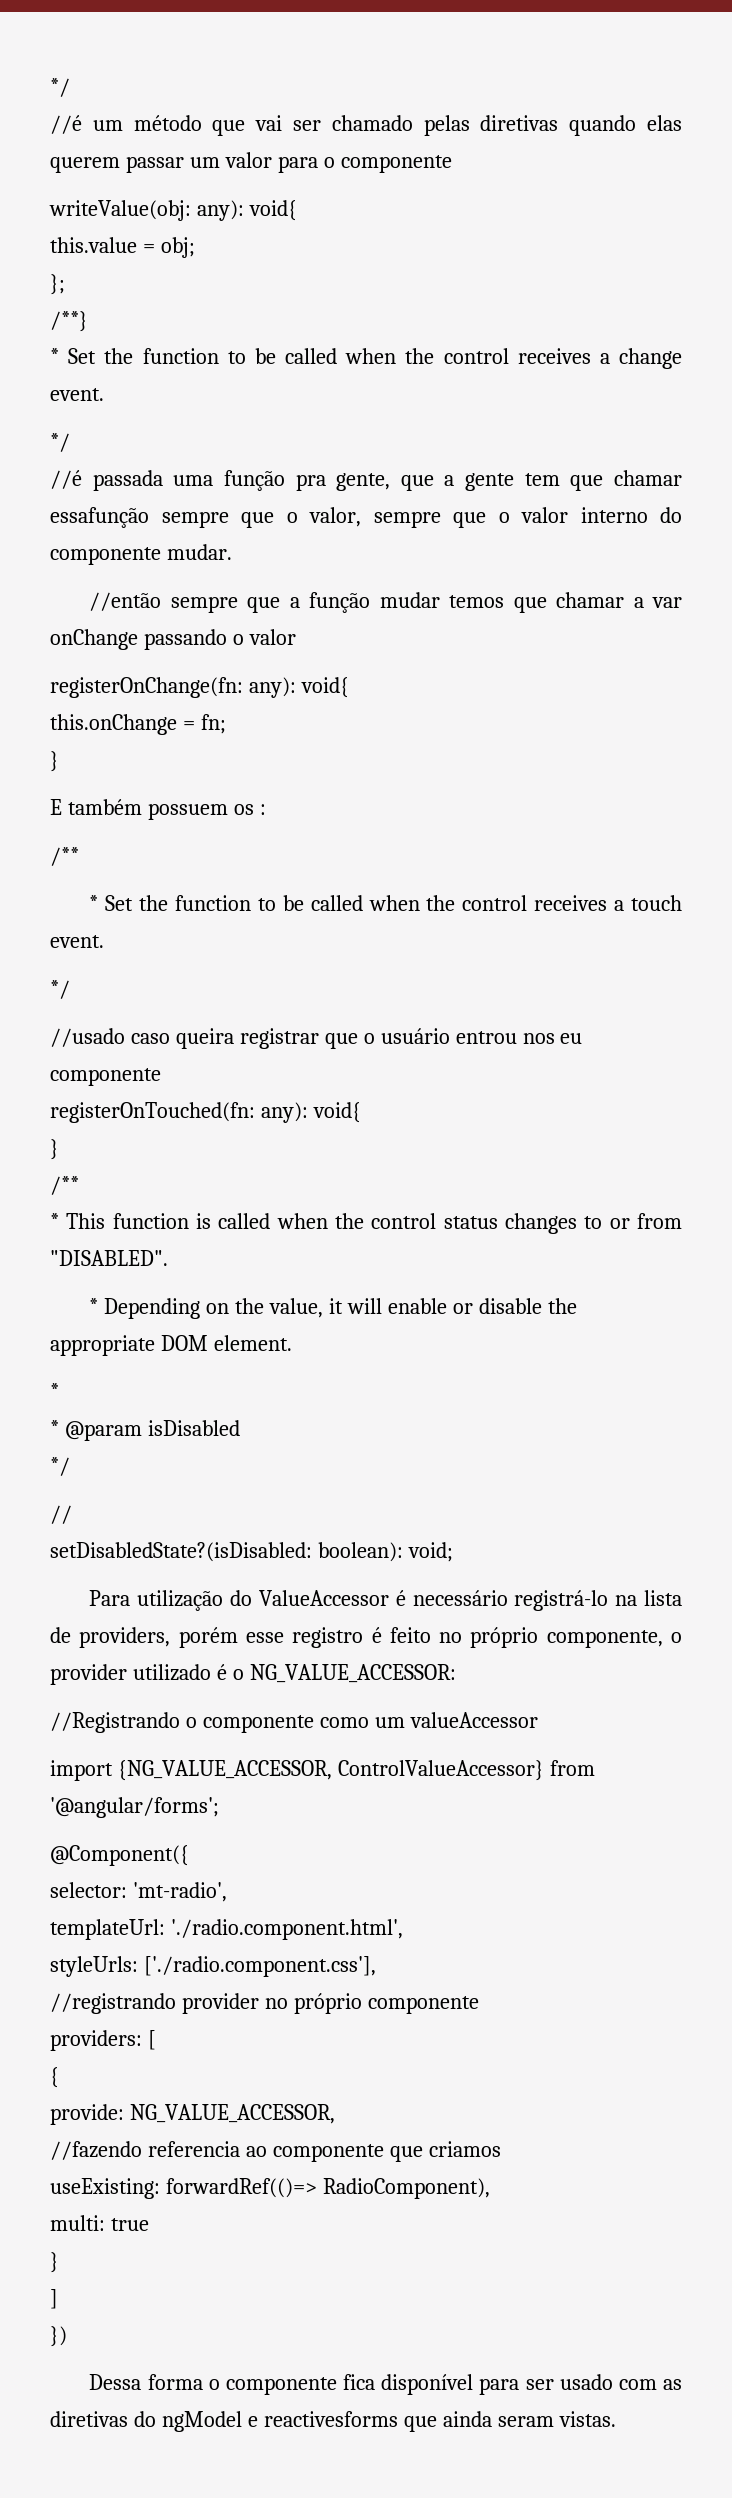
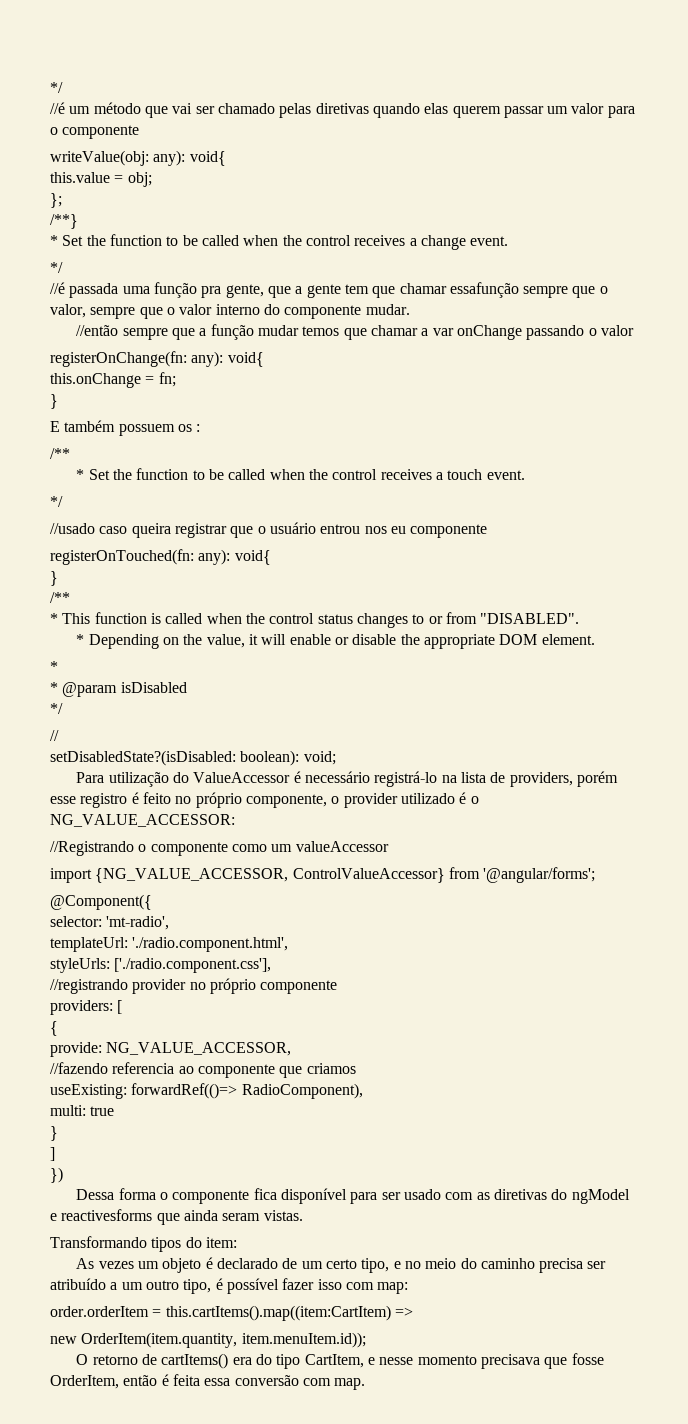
(616, 2419) none -> [50,1236,237,1252] [76,1257,607,1273] [50,1278,409,1294] [50,1305,413,1321] [50,1332,366,1348] [76,1353,604,1369] [50,1374,366,1390] // Transformando tipos do item: // As vezes um objeto é declarado de um certo tipo, e no meio do caminho precisa ser atribuído a um outro tipo, é possível fazer isso com map: // order.orderItem = this.cartItems().map((item:CartItem) => // new OrderItem(item.quantity, item.menuItem.id)); // O retorno de cartItems() era do tipo CartItem, e nesse momento precisava que fosse OrderItem, então é feita essa conversão com map.

